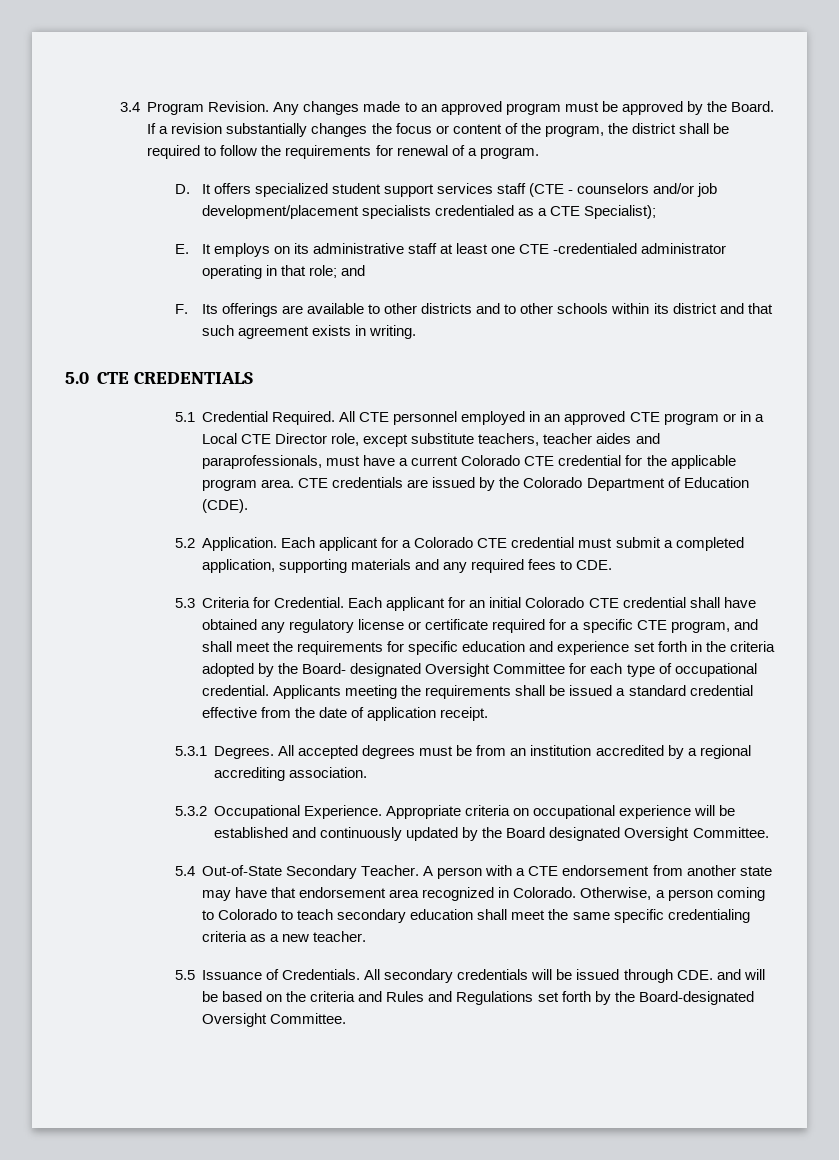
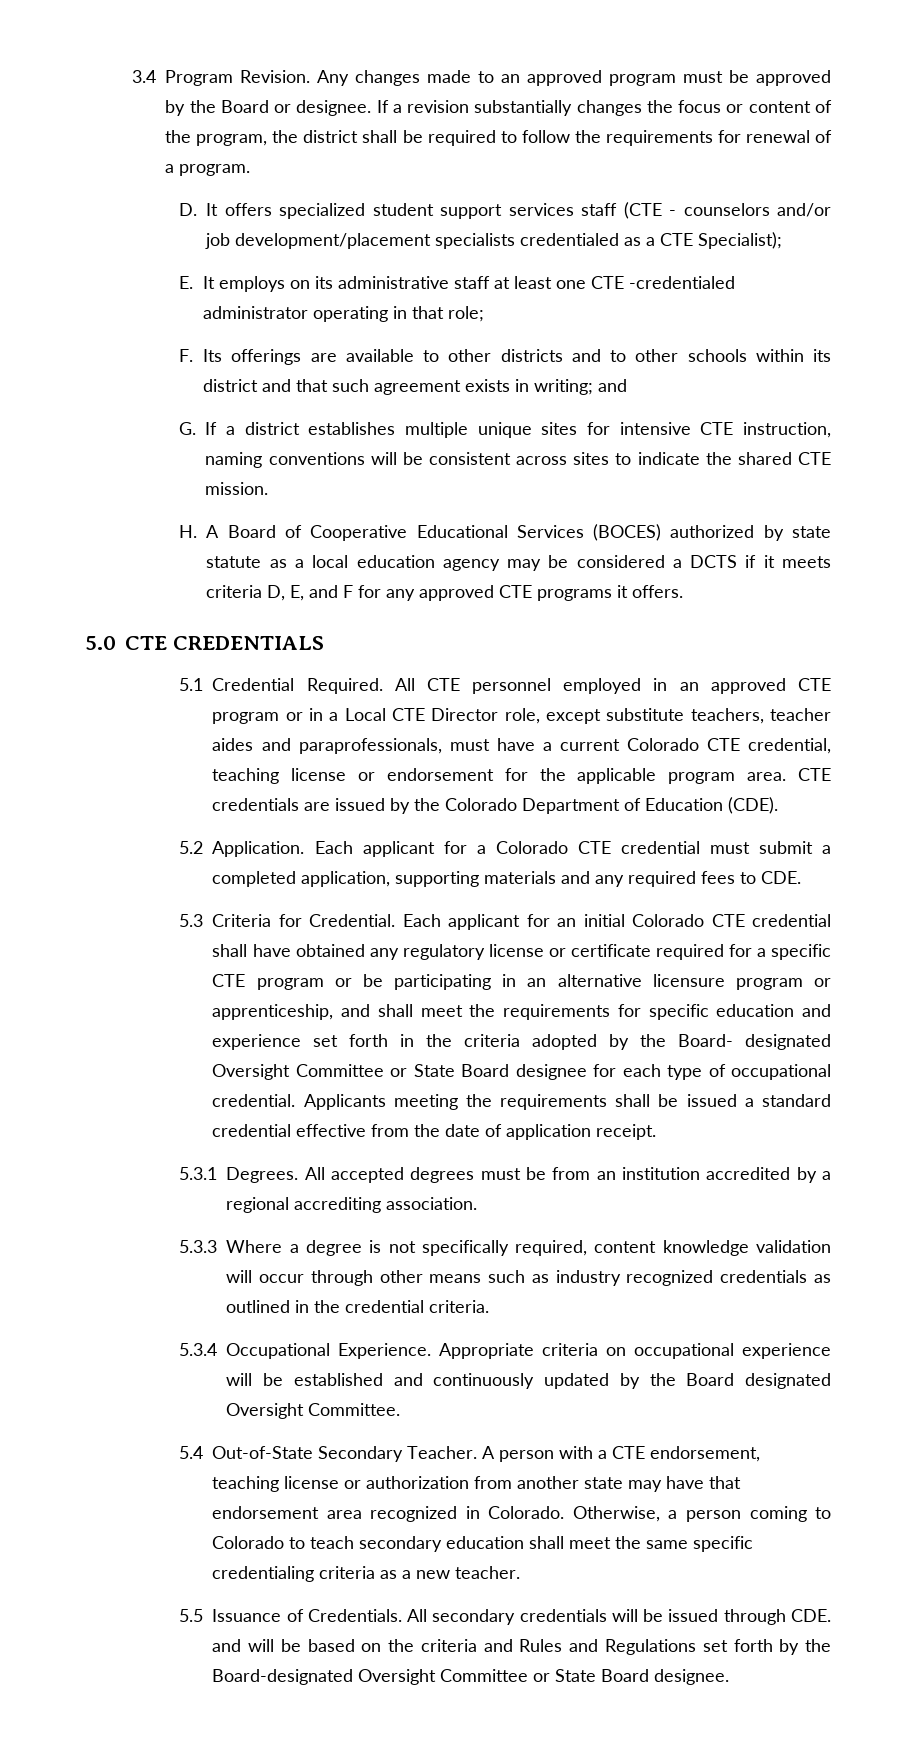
[730,101,774,112] Board. -> [220,100,372,116] Board or designee.
[341,265,366,276] and -> (485, 314) none
[369,325,417,339] writing. -> [534,379,628,395] [179,422,832,438] [205,452,831,468] [205,482,269,495] [179,524,831,541] [206,555,831,571] [206,585,684,601] writing; and // G. If a district establishes multiple unique sites for intensive CTE instruction, naming conventions will be consistent across sites to indicate the shared CTE mission. // H. A Board of Cooperative Educational Services (BOCES) authorized by state statute as a local education agency may be considered a DCTS if it meets criteria D, E, and F for any approved CTE programs it offers.
[558,455,622,466] credential -> [748,738,831,754] [212,768,494,784] credential, teaching license or endorsement
[670,621,730,633] program, -> [256,974,832,990] [212,1004,334,1020] program or be participating in an alternative licensure program or apprenticeship,
(566, 668) none -> [390,1064,587,1080] or State Board designee
[174,806,207,816] 5.3.2 -> [179,1240,831,1256] [226,1270,832,1286] [226,1300,490,1313] [179,1343,218,1356] 5.3.3 Where a degree is not specifically required, content knowledge validation will occur through other means such as industry recognized credentials as outlined in the credential criteria. // 5.3.4
[562,865,650,876] endorsement -> [650,1446,761,1462] [212,1476,470,1492] endorsement, teaching license or authorization
[270,1013,347,1024] Committee. -> [440,1669,730,1685] Committee or State Board designee.

